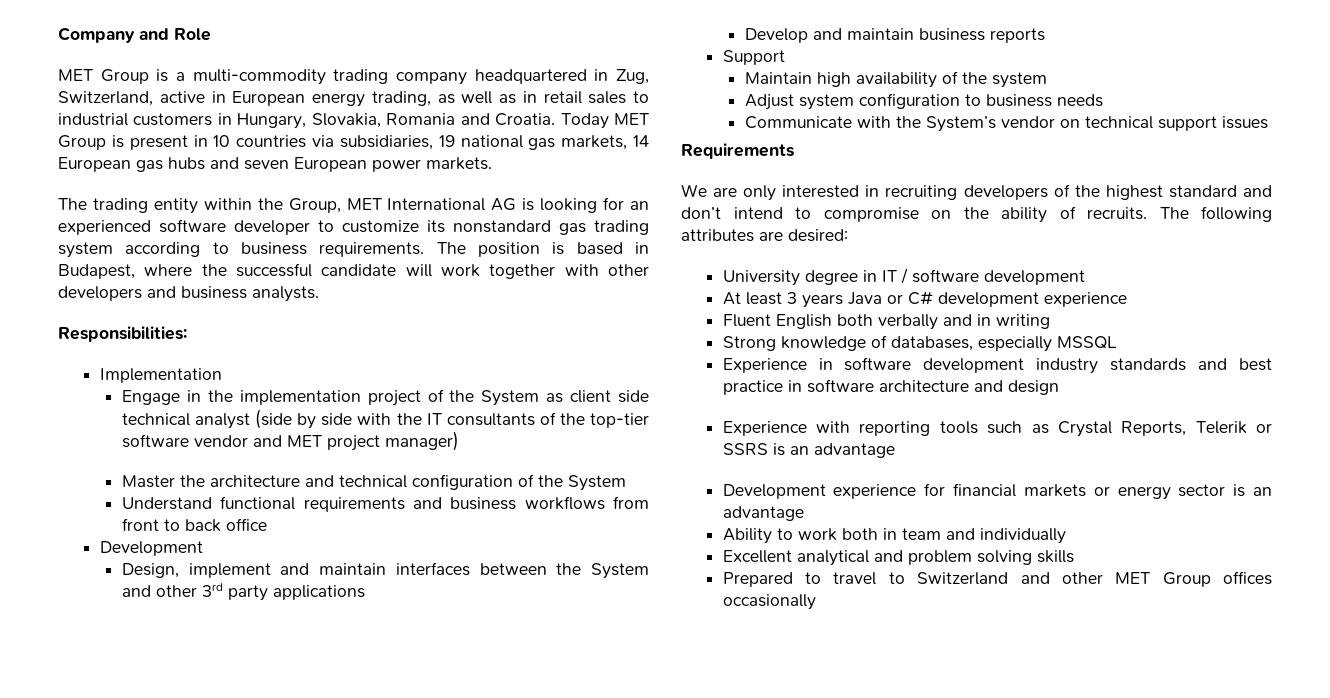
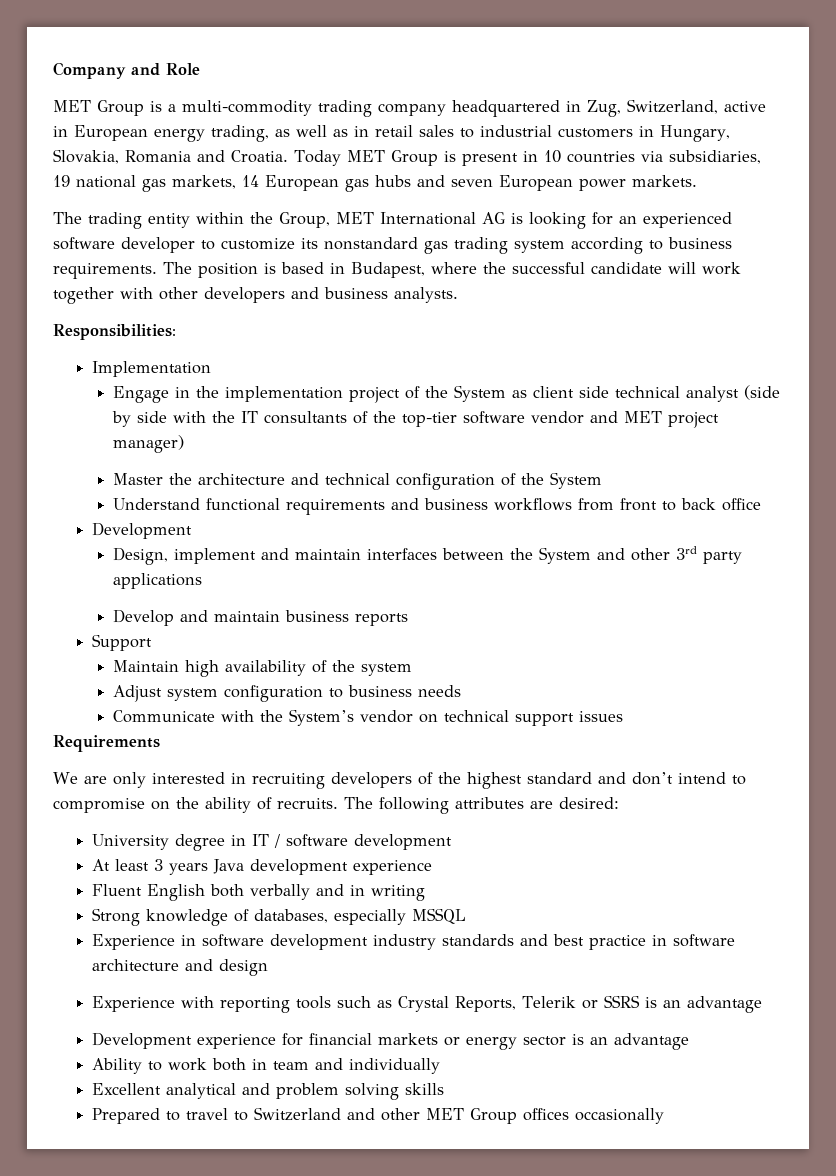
[886,291,933,305] or C# -> (244, 866) none

